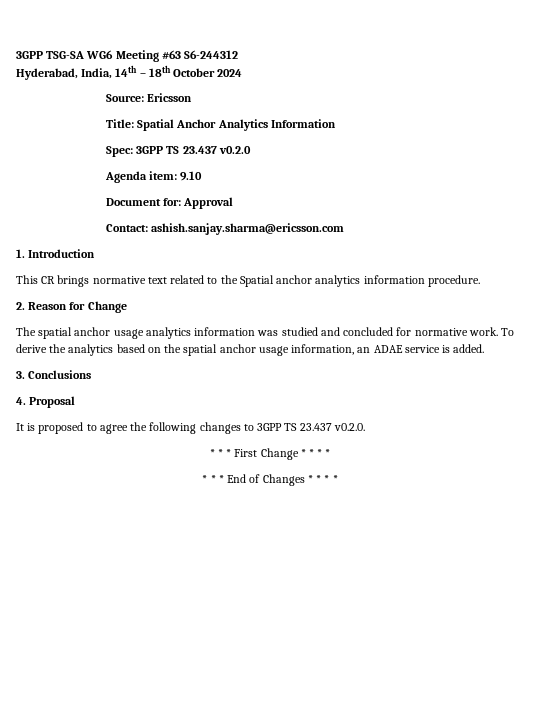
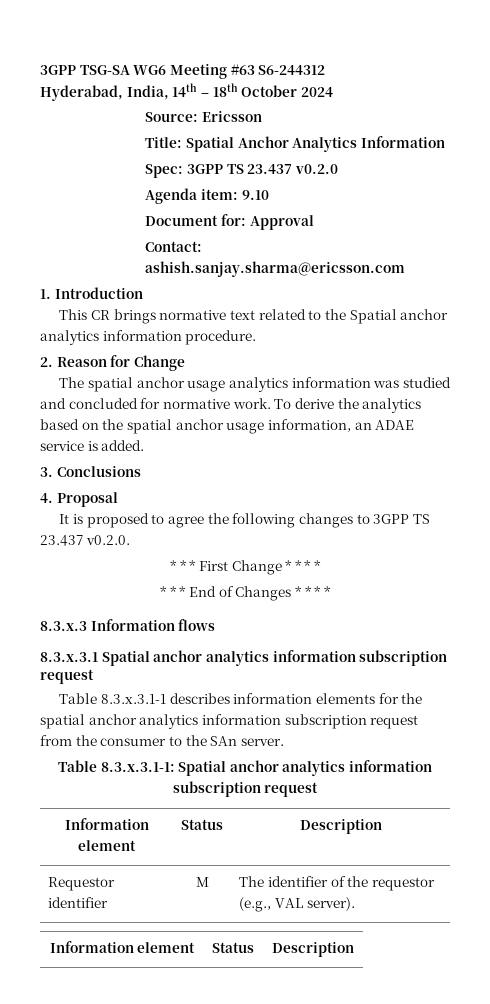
(338, 479) none -> [40,619,216,631] [40,650,448,666] [40,669,94,684] [59,693,423,704] [40,714,419,729] [40,735,284,746] [57,760,433,776] [172,781,319,797] [64,818,149,830] [78,840,136,851] [181,819,223,830] [299,819,382,834] [48,877,116,891] [48,897,109,908] [195,877,209,887] [239,876,435,891] [239,897,355,912] [49,941,196,953] [212,942,254,953] [271,942,354,957] // 8.3.x.3 Information flows // 8.3.x.3.1 Spatial anchor analytics information subscription request // Table 8.3.x.3.1-1 describes information elements for the spatial anchor analytics information subscription request from the consumer to the SAn server. // Table 8.3.x.3.1-1: Spatial anchor analytics information subscription request // Information element | Status | Description // Requestor identifier | M | The identifier of the requestor (e.g., VAL server). // Information element | Status | Description

